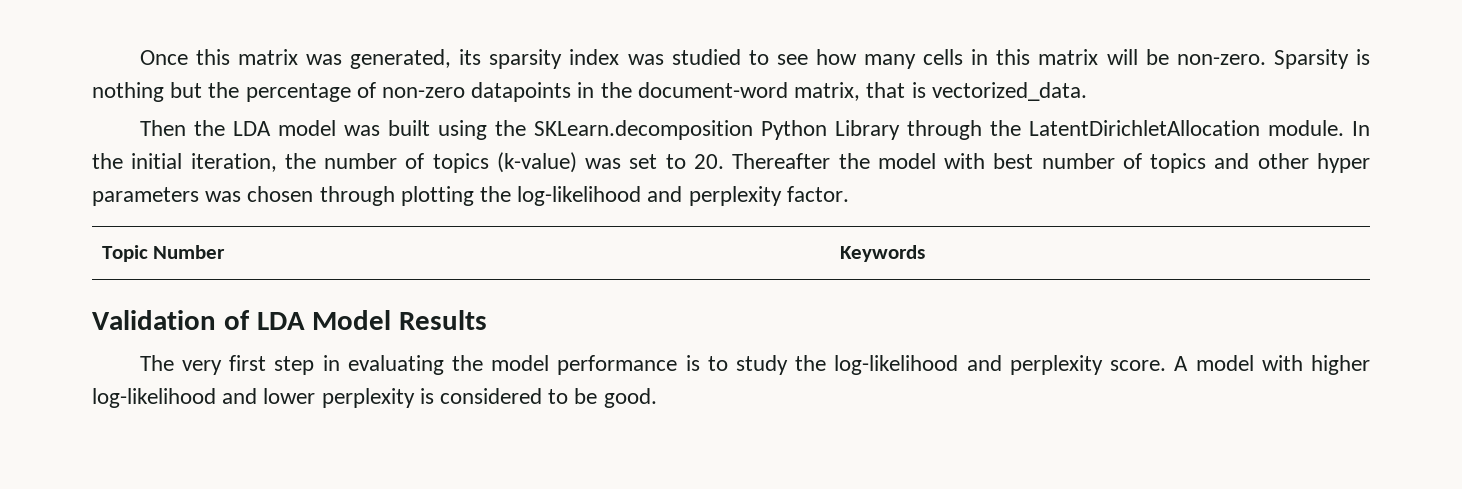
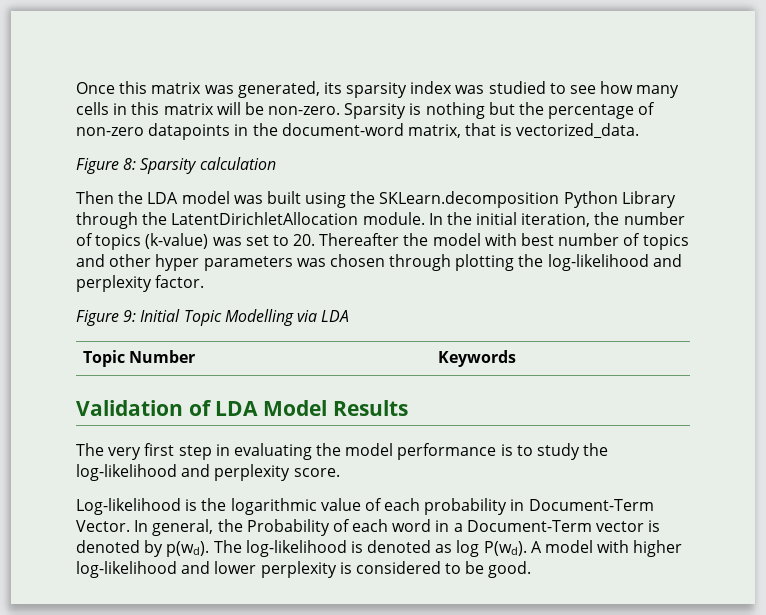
(1087, 91) none -> [76,157,276,174] // Figure 8: Sparsity calculation
(849, 194) none -> [76,309,350,326] // Figure 9: Initial Topic Modelling via LDA
(1167, 365) none -> [76,498,654,515] [76,519,661,536] [76,540,527,557] // Log-likelihood is the logarithmic value of each probability in Document-Term Vector. In general, the Probability of each word in a Document-Term vector is denoted by p(wd). The log-likelihood is denoted as log P(wd).

